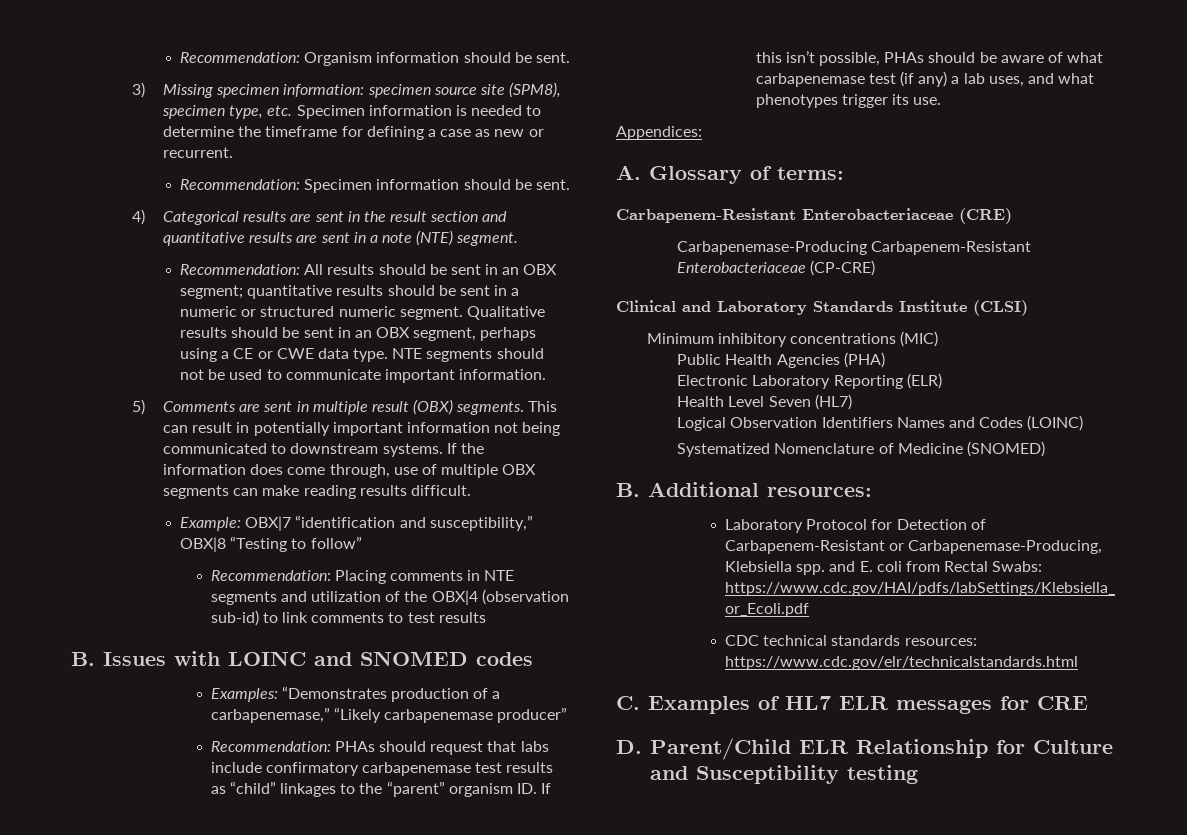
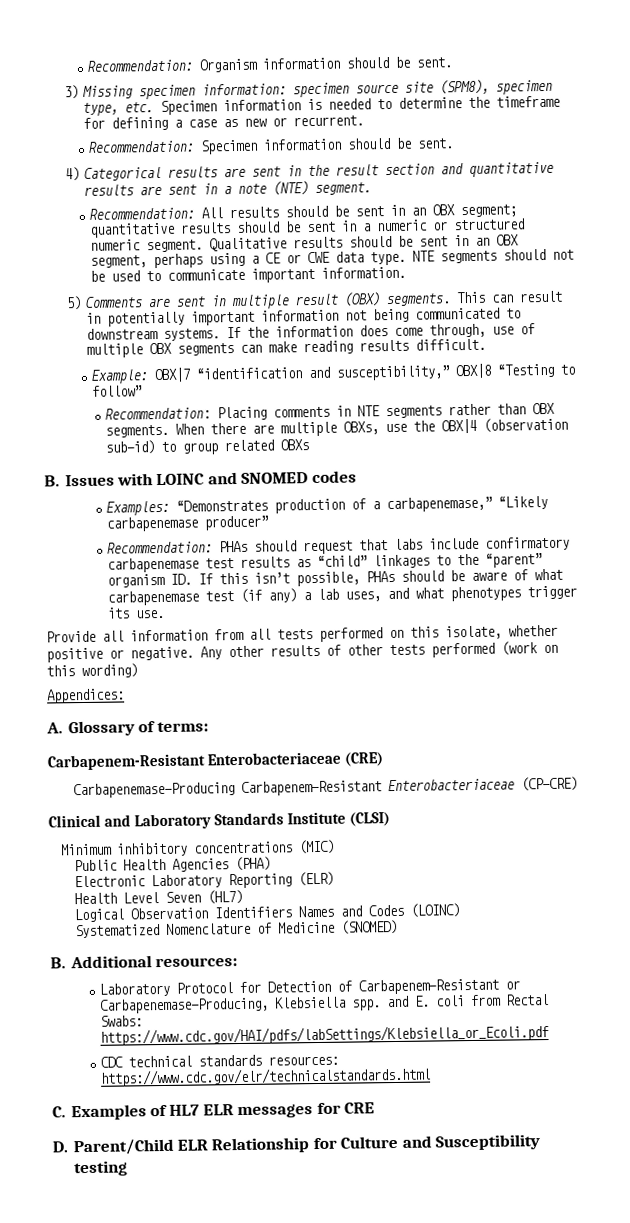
[280,591,401,602] and utilization of -> [447,402,555,416] [104,421,407,438] rather than OBX segments. When there are multiple OBXs, use
[282,612,486,623] link comments to test results -> [181,439,309,455] group related OBXs
(942, 101) none -> [46,624,558,643] [46,641,558,663] [46,663,138,679] // Provide all information from all tests performed on this isolate, whether positive or negative. Any other results of other tests performed (work on this wording)

